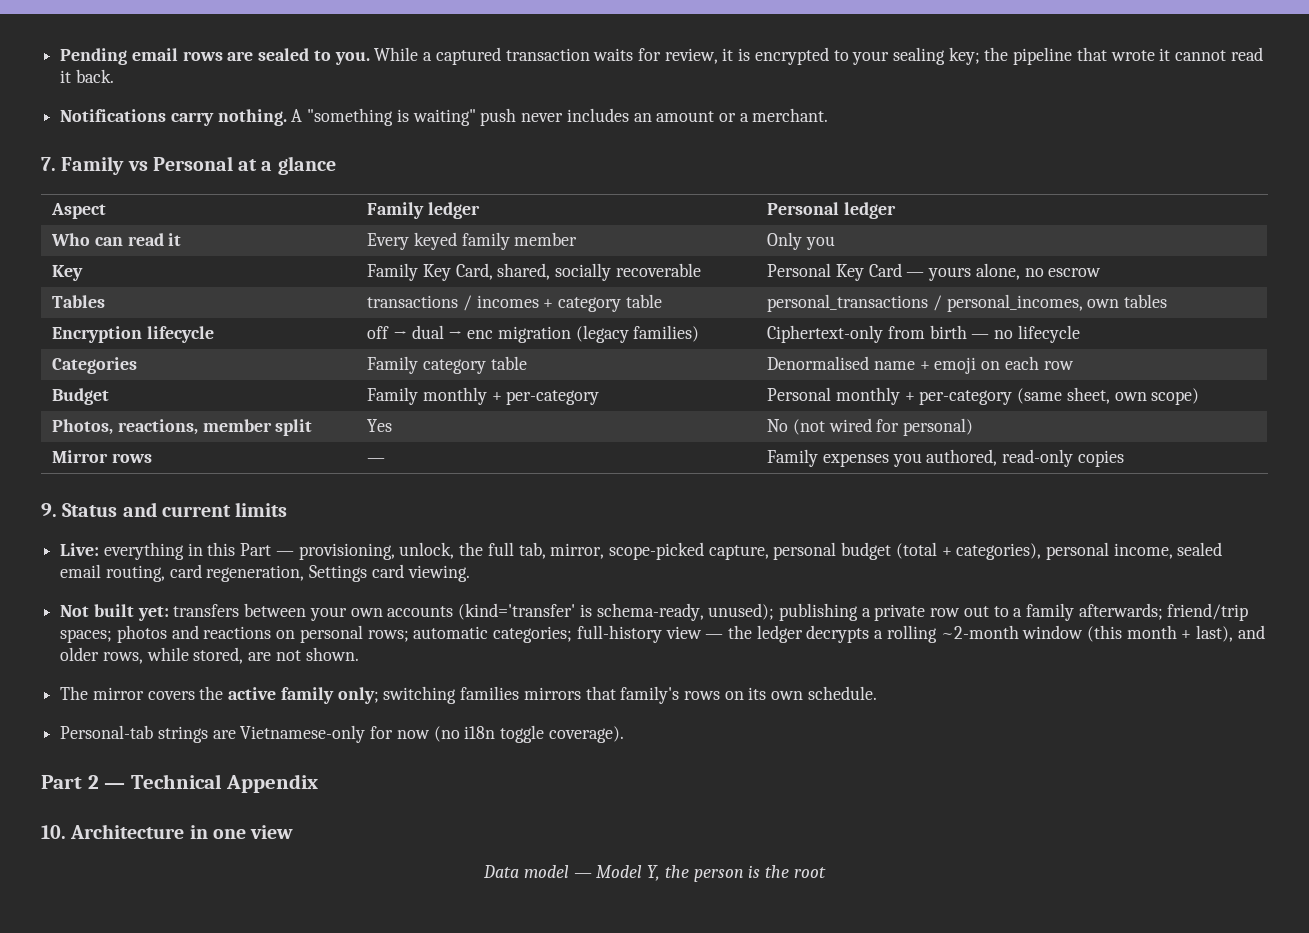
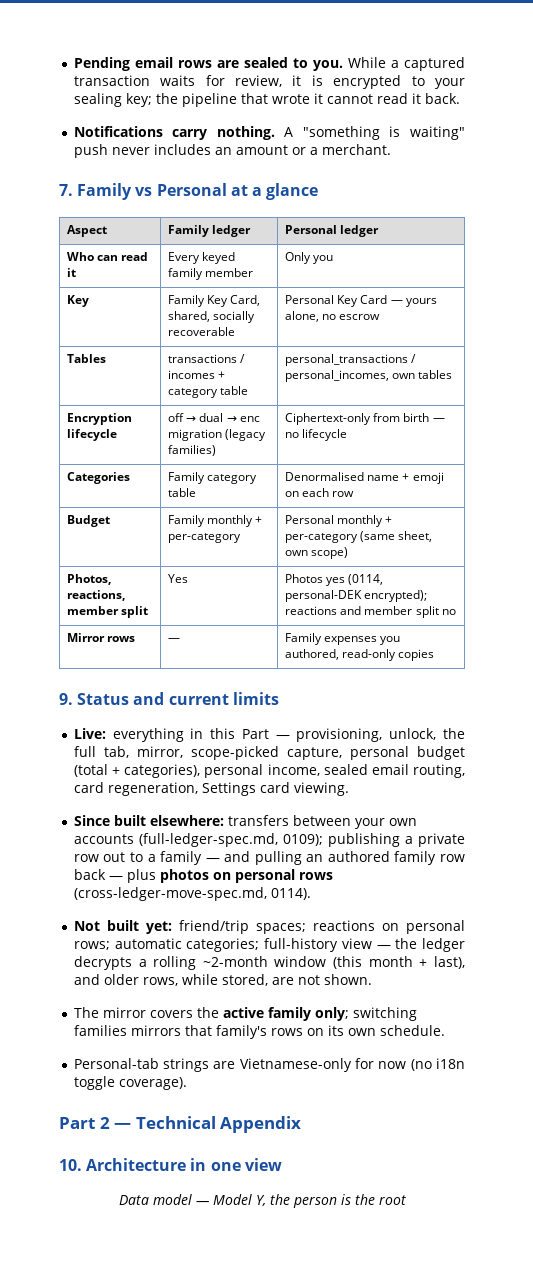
[767,418,974,436] No (not wired for personal) -> [284,574,384,586] [284,590,428,602] [284,606,456,618] Photos yes (0114, personal-DEK encrypted); reactions and member split no
[60,604,169,621] Not built yet: -> [73,815,224,826] Since built elsewhere:
[458,603,775,621] (kind='transfer' is schema-ready, unused); -> [138,833,323,847] (full-ledger-spec.md, 0109);
[1078,603,1249,621] [60,625,199,643] afterwards; friend/trip spaces; photos and -> [205,851,466,865] [73,869,333,883] [73,887,311,901] [73,920,306,934] — and pulling an authored family row back — plus photos on personal rows (cross-ledger-move-spec.md, 0114). // Not built yet: friend/trip spaces;

